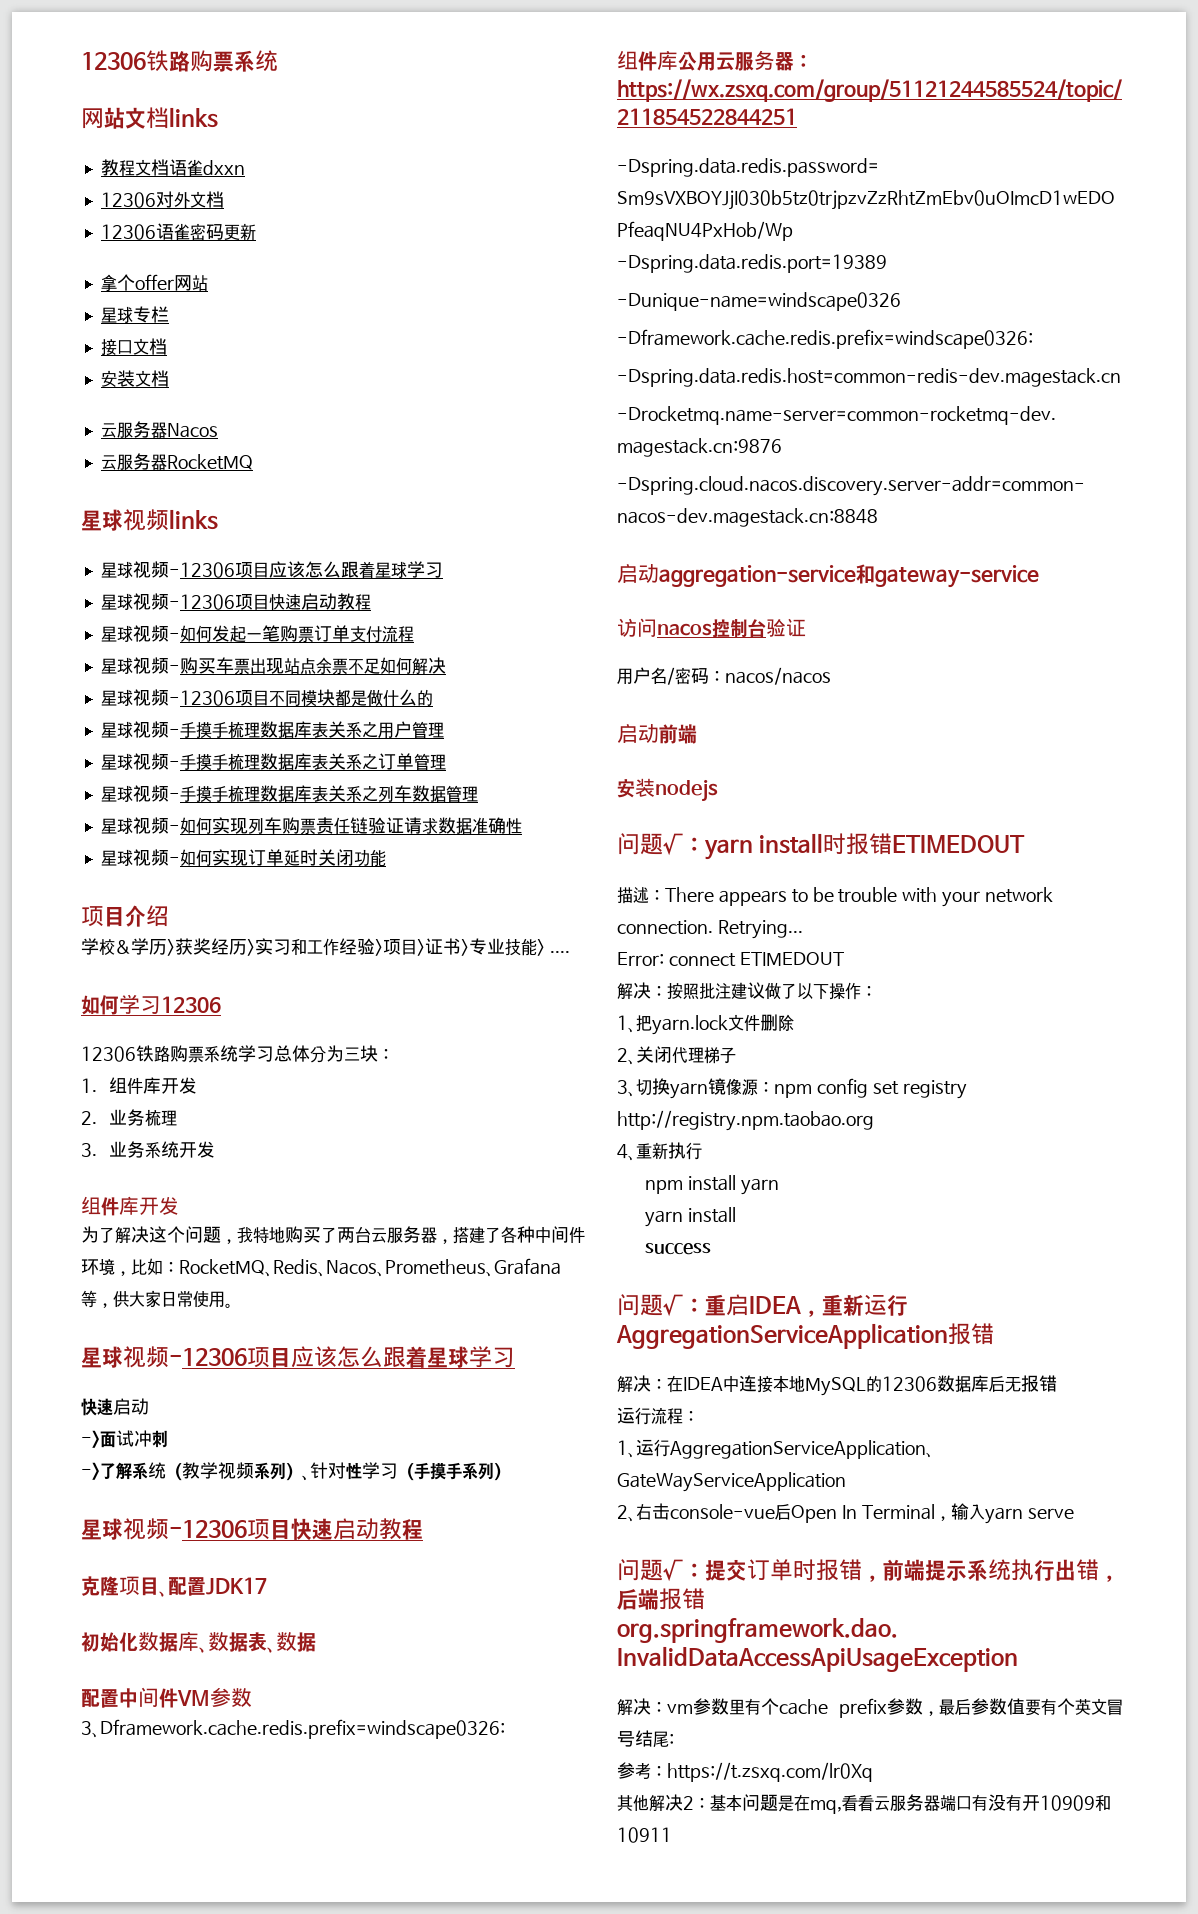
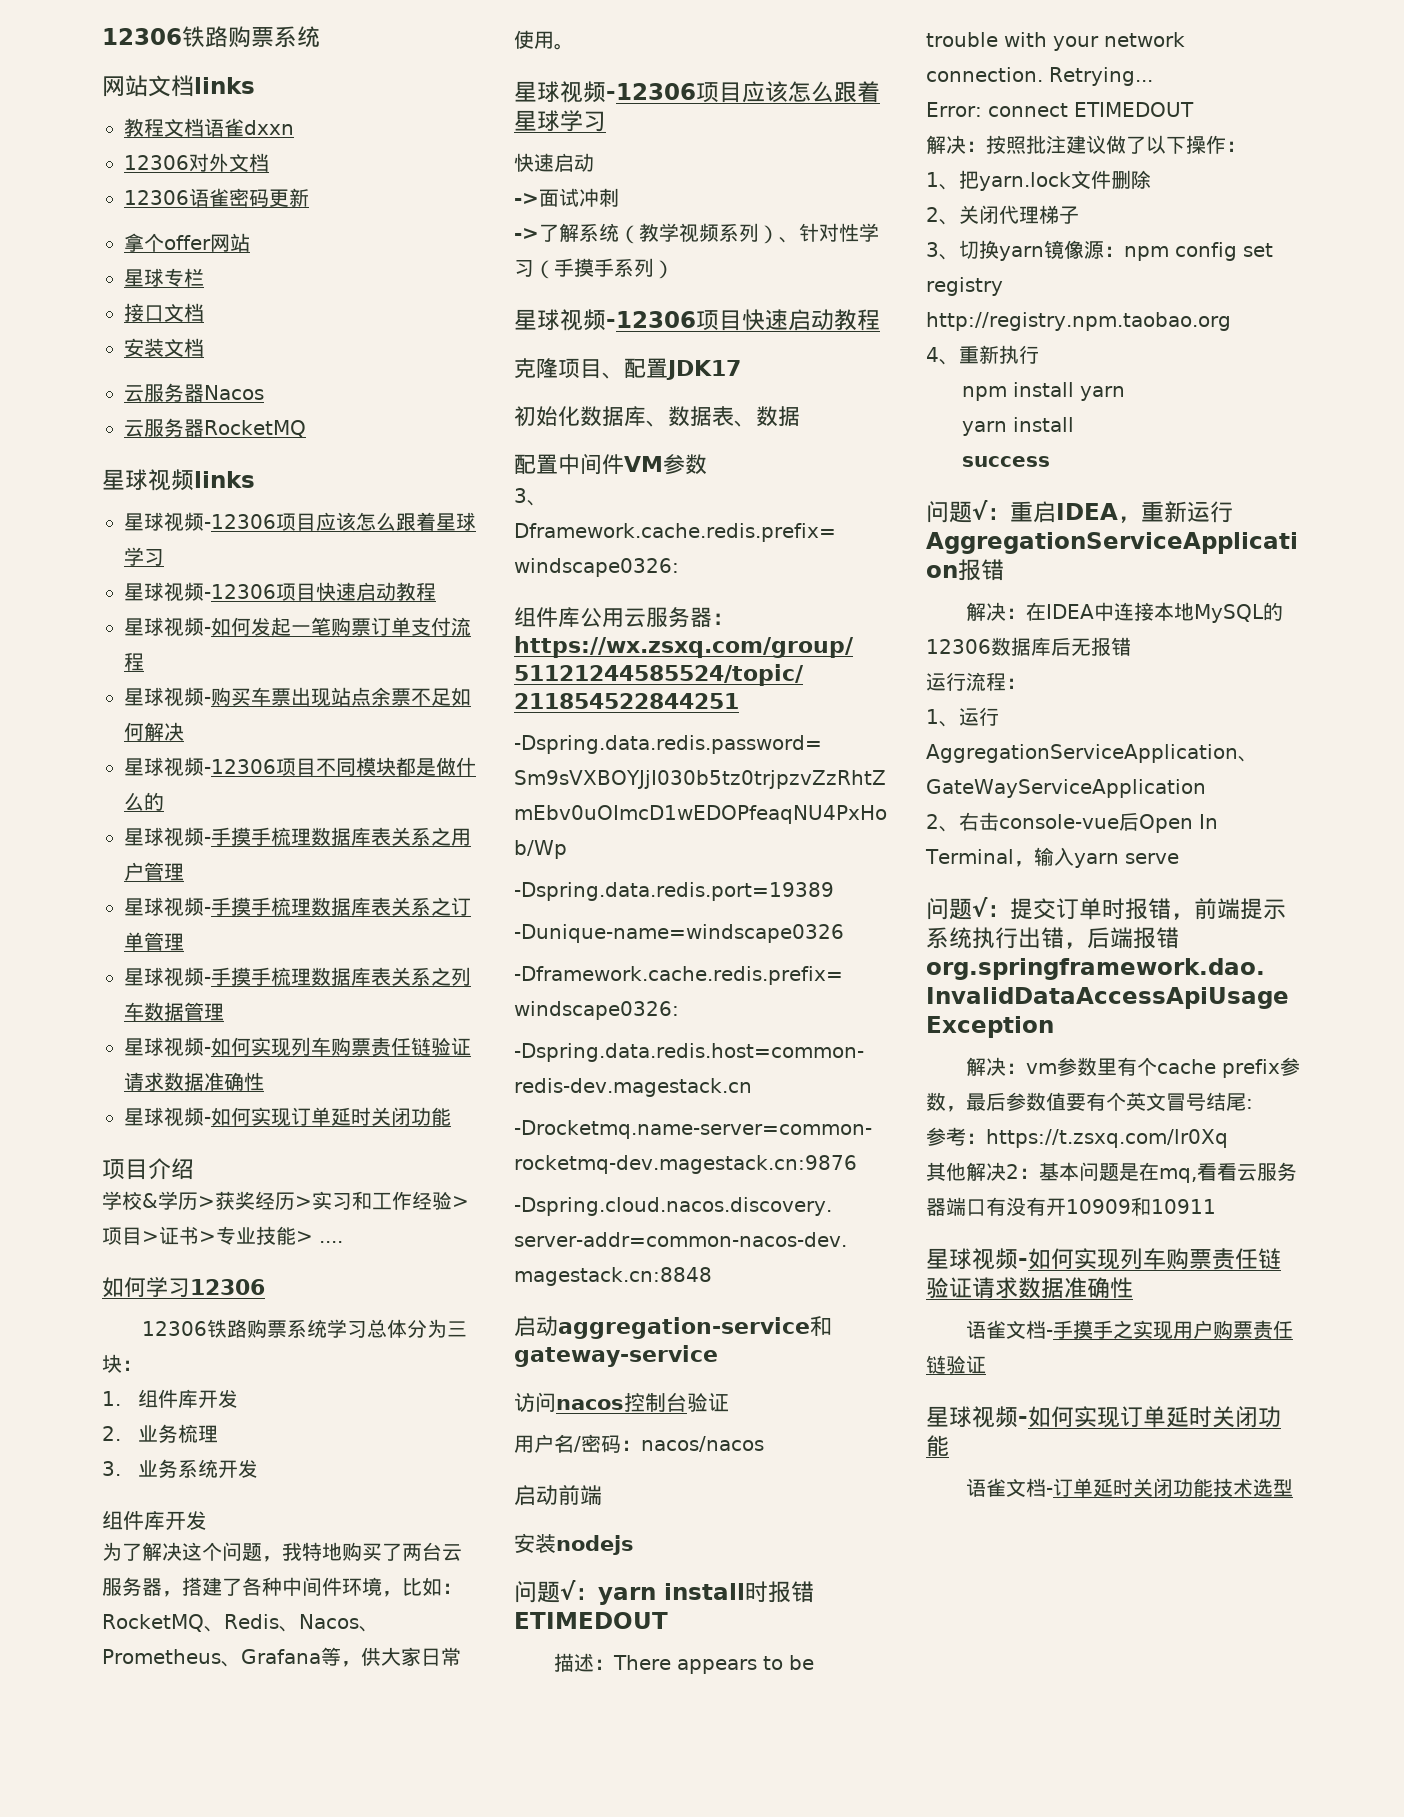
(672, 1835) none -> [926,1248,1281,1270] [926,1277,1133,1299] [966,1320,1294,1340] [926,1355,986,1374] [926,1406,1281,1428] [926,1435,949,1457] [966,1478,1294,1497] // 星球视频-如何实现列车购票责任链验证请求数据准确性 // 语雀文档-手摸手之实现用户购票责任链验证 // 星球视频-如何实现订单延时关闭功能 // 语雀文档-订单延时关闭功能技术选型

